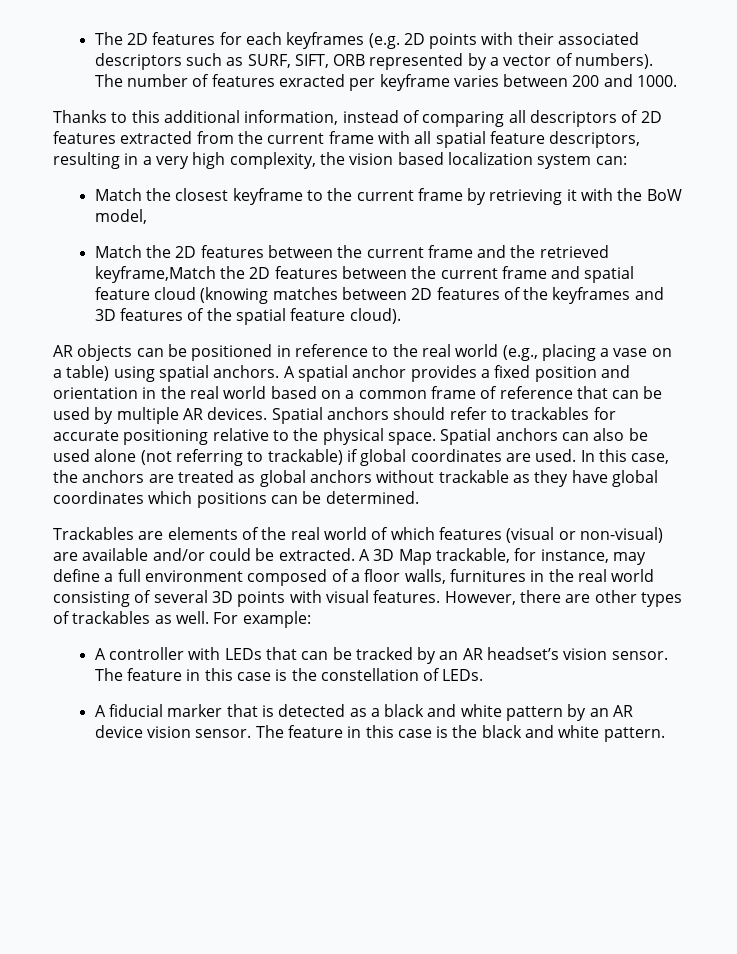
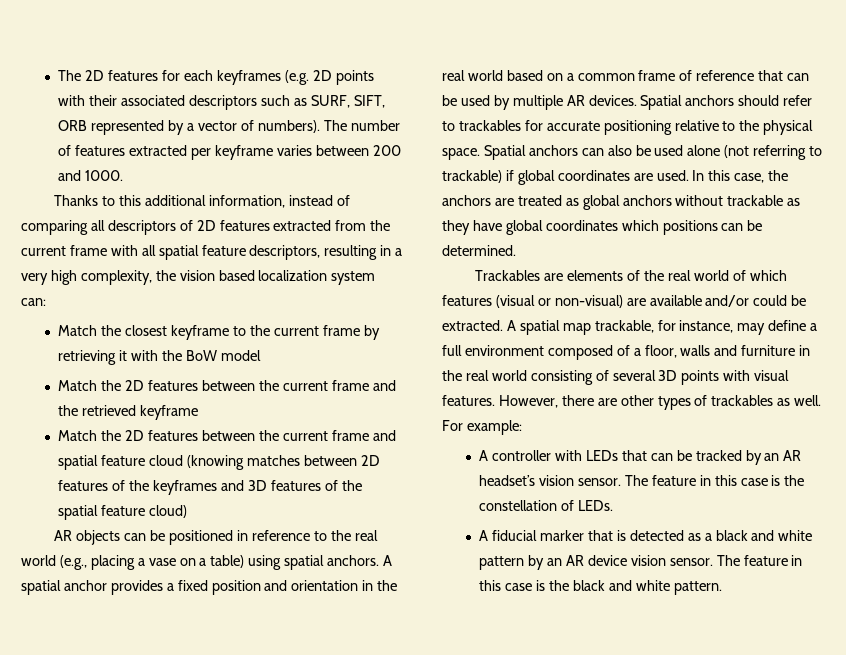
[278,74,345,87] exracted -> [129,145,188,156] extracted
[94,209,147,224] model, -> [220,350,261,361] model
[94,266,216,283] keyframe,Match -> [140,405,199,420] [58,430,98,441] keyframe // Match
[349,308,401,324] cloud). -> [149,505,188,518] cloud)
[373,549,432,565] 3D Map -> [519,320,591,335] spatial map
[364,569,526,584] floor walls, furnitures -> [644,345,796,358] floor, walls and furniture

